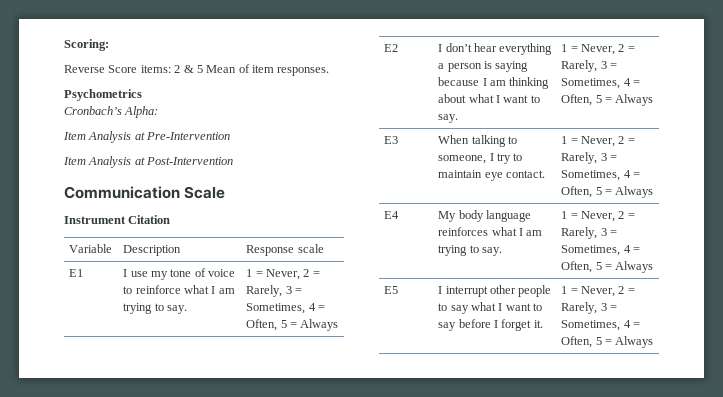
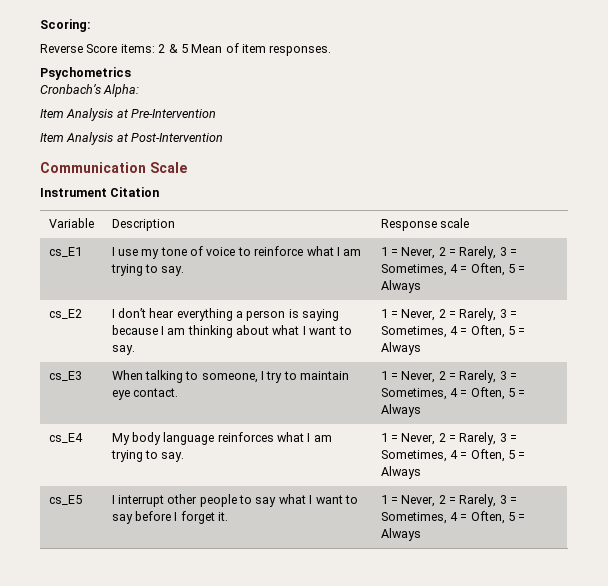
[69,269,84,277] E1 -> [48,247,82,257] cs_E1
[384,44,399,52] E2 -> [48,309,82,319] cs_E2
[384,136,399,144] E3 -> [48,371,82,381] cs_E3
[384,211,400,219] E4 -> [48,433,83,443] cs_E4
[384,286,399,294] E5 -> [48,495,82,505] cs_E5

